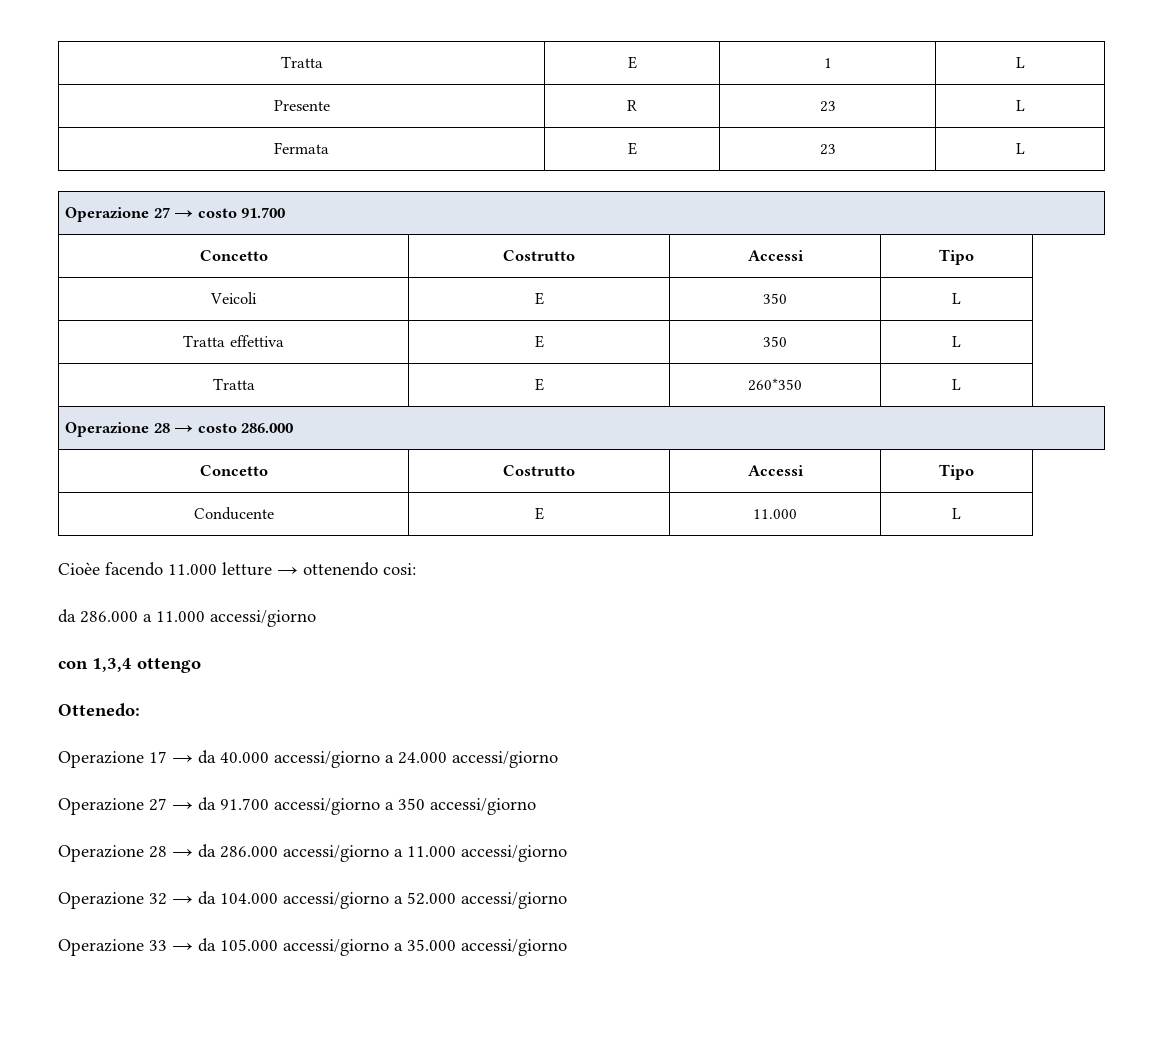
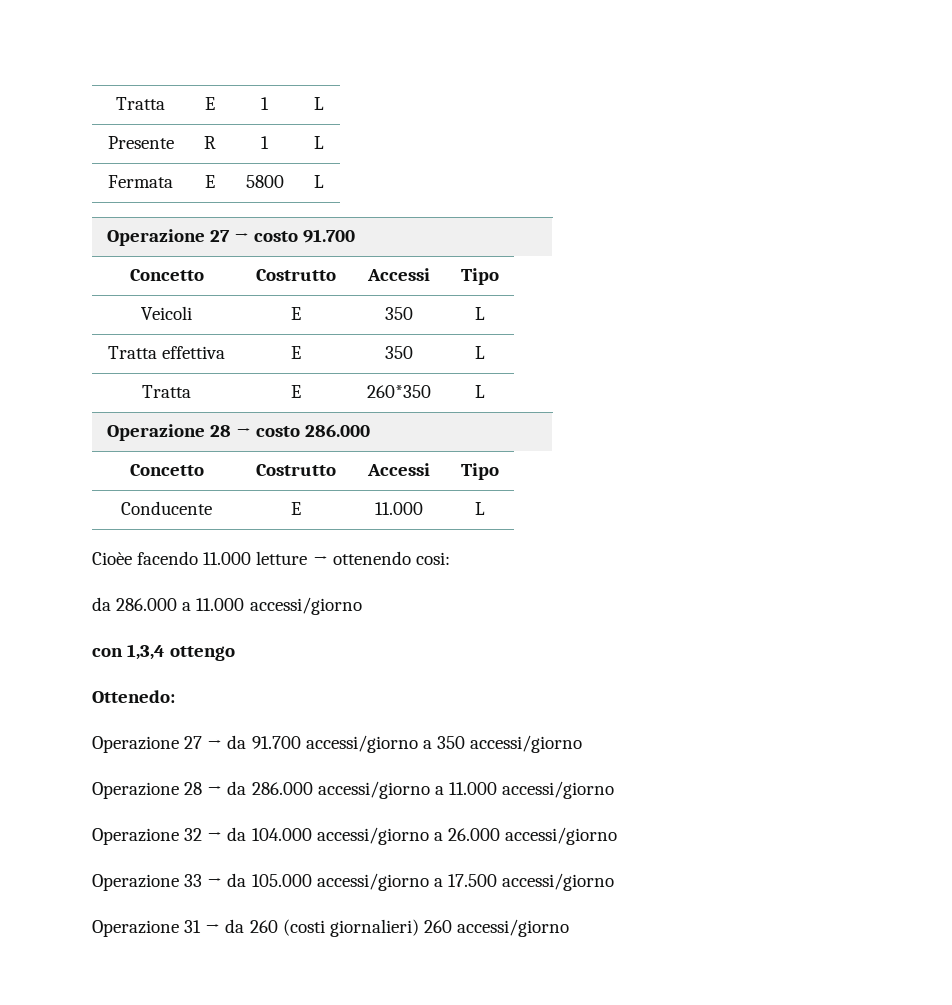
[819,101,836,112] 23 -> [261,136,269,149] 1
[819,144,836,155] 23 -> [245,175,284,188] 5800
[58,750,558,768] // Operazione 17 → da 40.000 accessi/giorno a 24.000 accessi/giorno -> (175, 696) none
[407,892,456,905] 52.000 -> [447,828,500,841] 26.000
[407,939,567,956] 35.000 accessi/giorno -> [447,873,615,891] [92,919,570,937] 17.500 accessi/giorno // Operazione 31 → da 260 (costi giornalieri) 260 accessi/giorno

